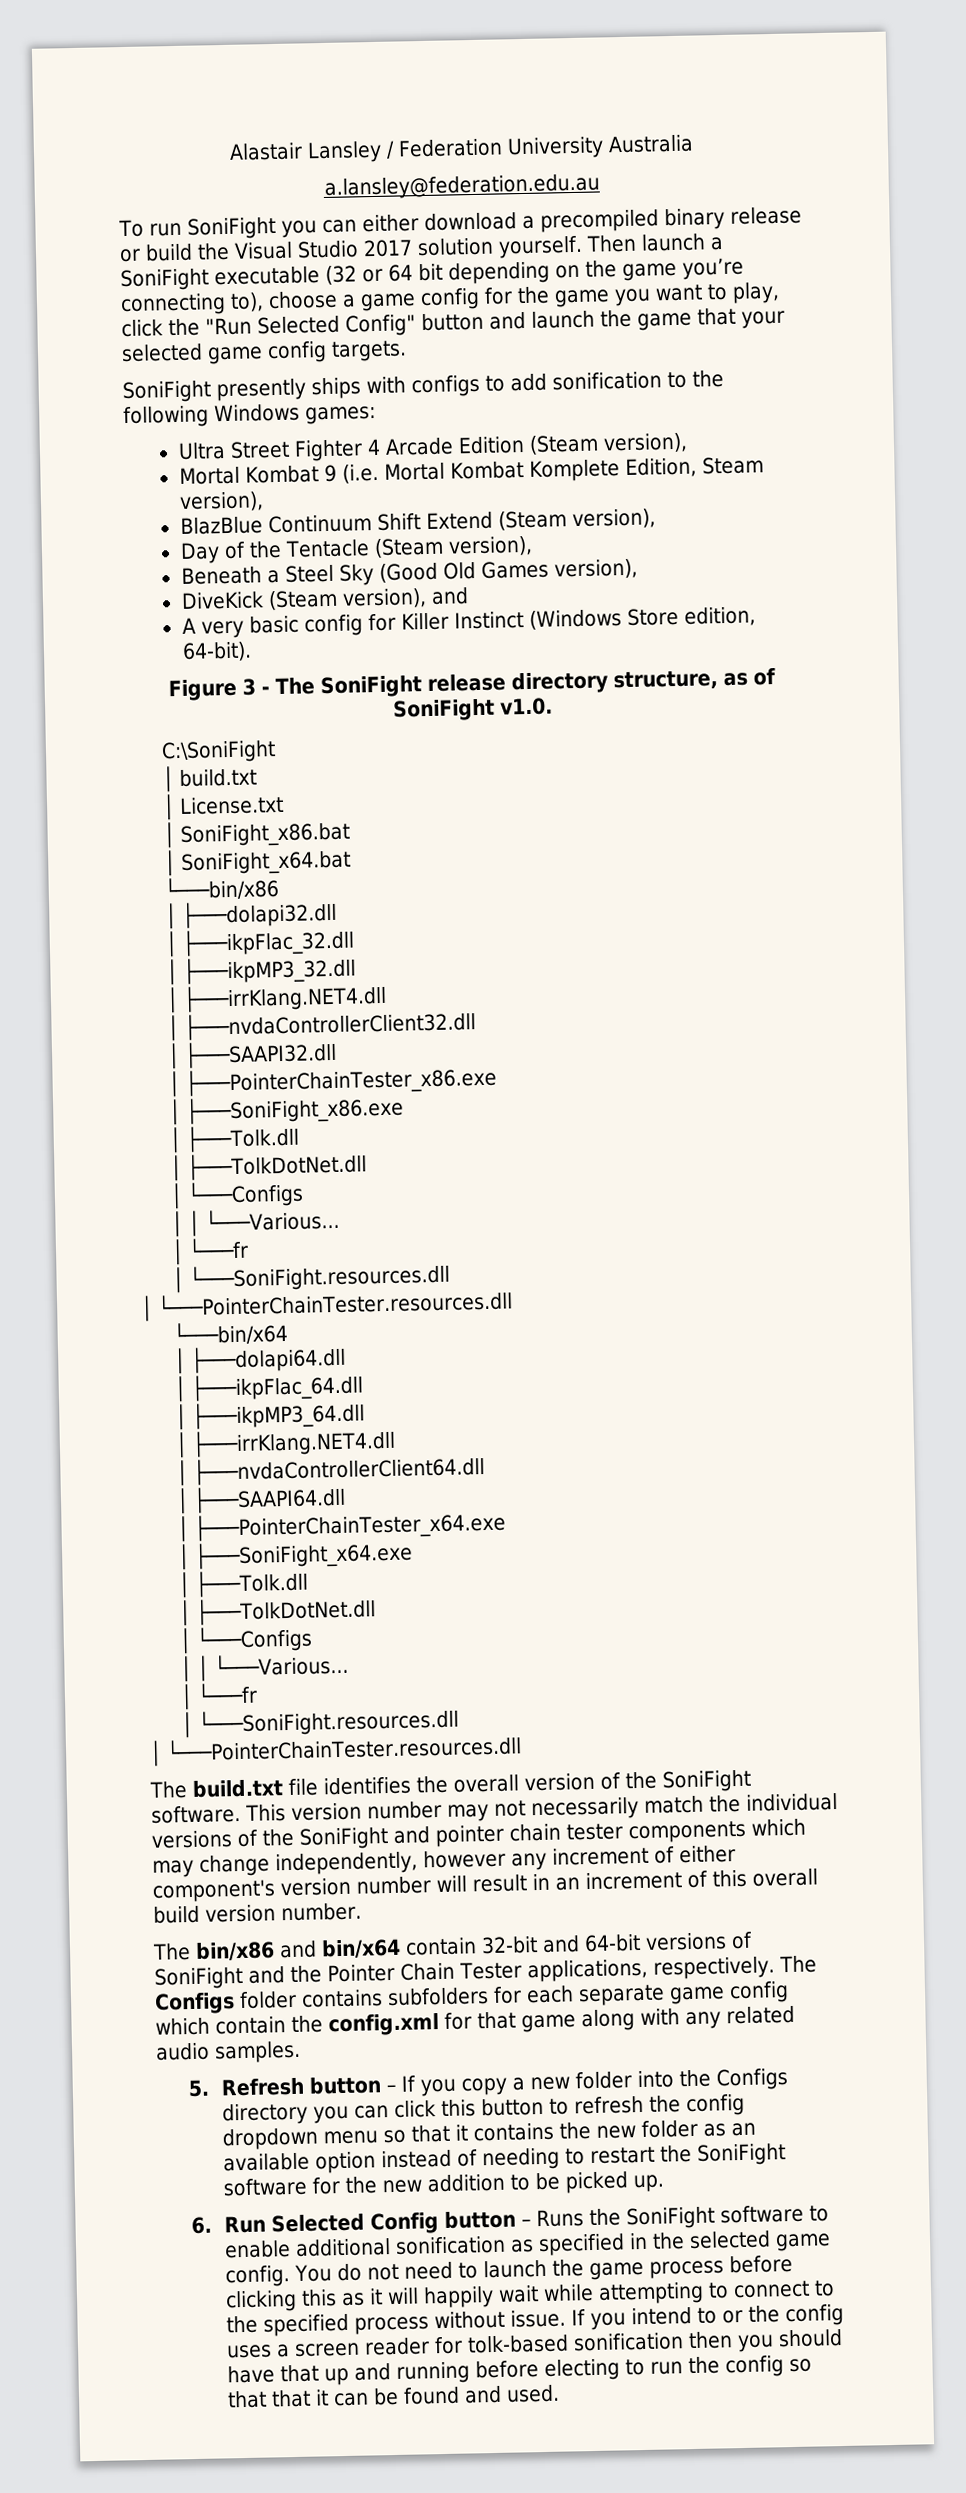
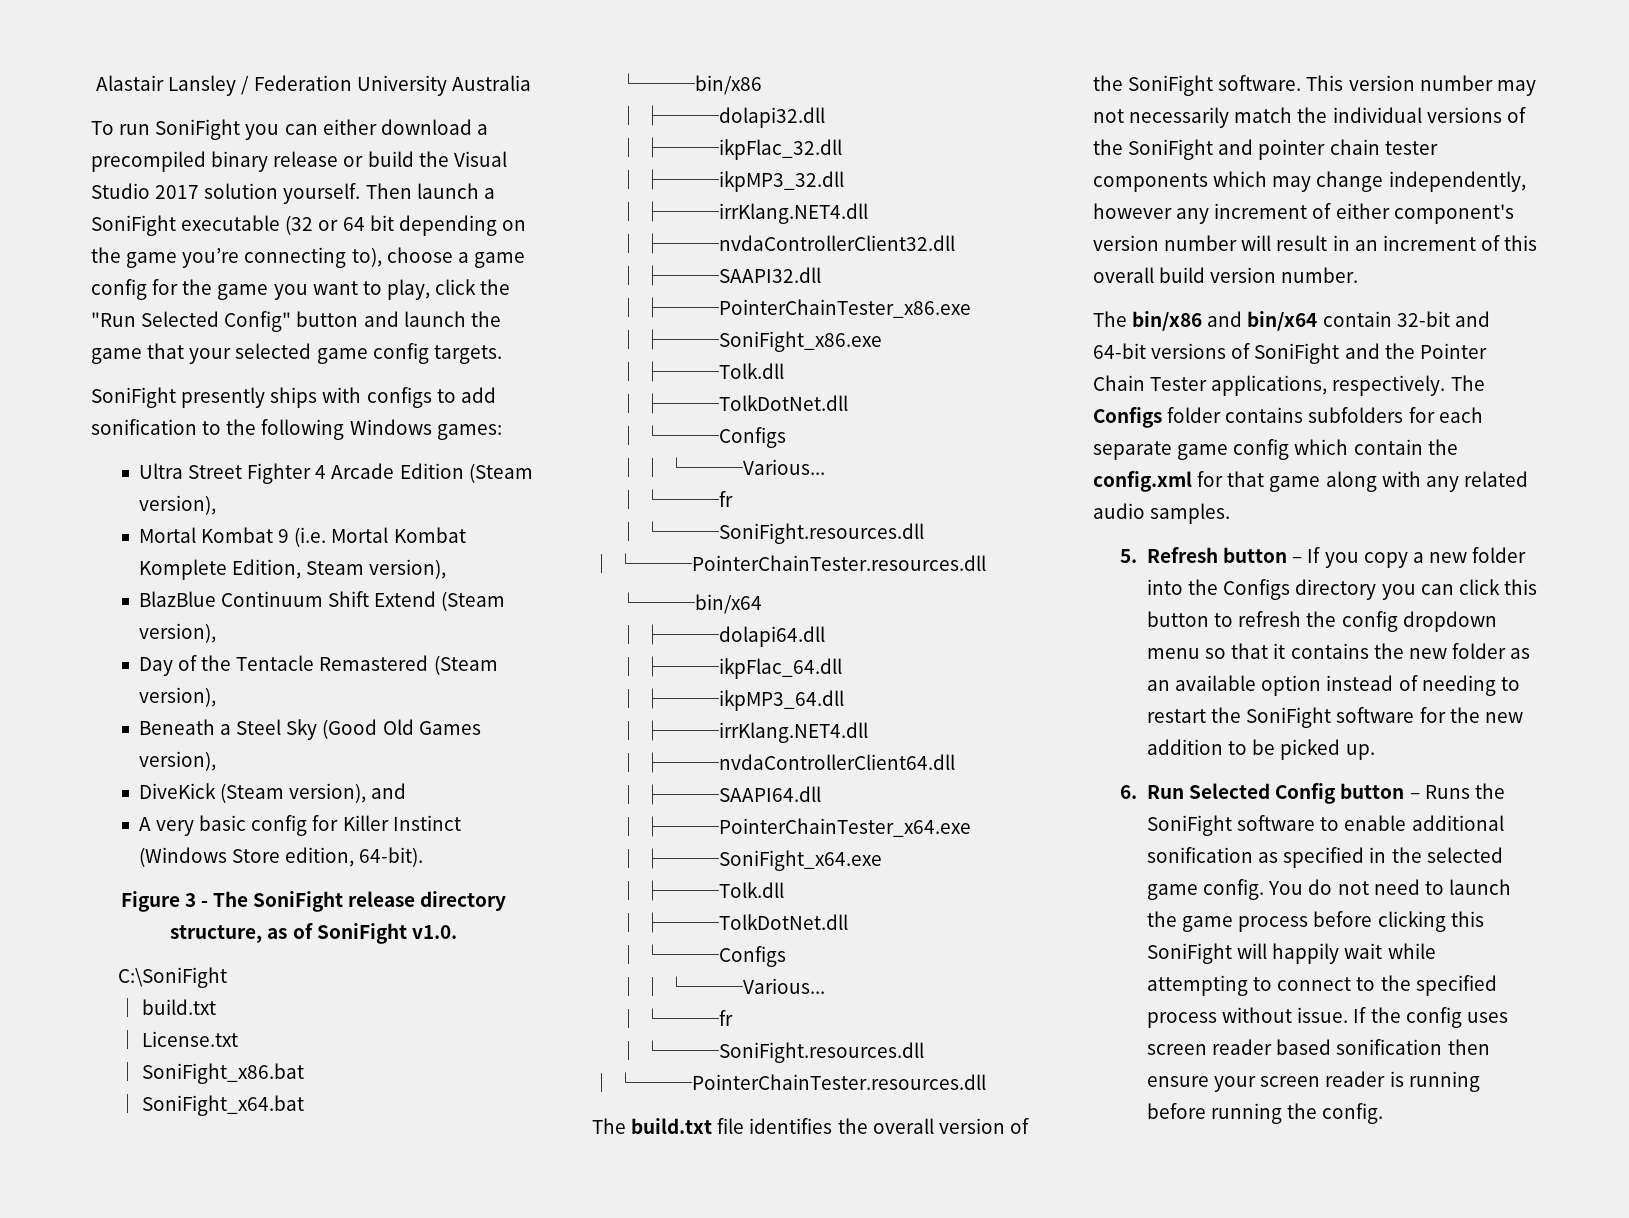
[323,173,600,200] // a.lansley@federation.edu.au -> (531, 83) none
(370, 548) none -> [319,655,429,671] Remastered
[340,2288,383,2307] as it -> [1146,943,1232,964] SoniFight
[589,2307,743,2331] you intend to or -> (1367, 1015) none
[275,2329,843,2358] [226,2355,812,2386] [226,2384,560,2409] a screen reader for tolk-based sonification then you should have that up and running before electing to run the config so that that it can be found and used. -> [1146,1039,1490,1055] [1146,1071,1480,1092] [1146,1103,1384,1124] screen reader based sonification then ensure your screen reader is running before running the config.

